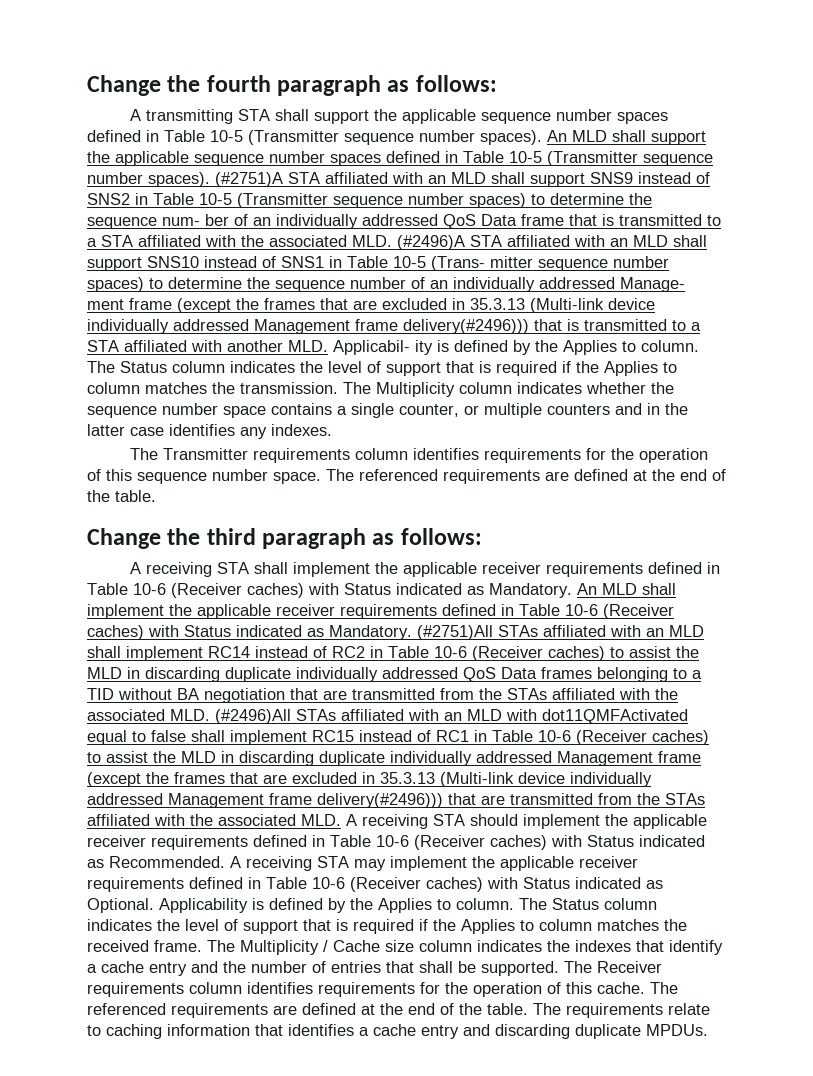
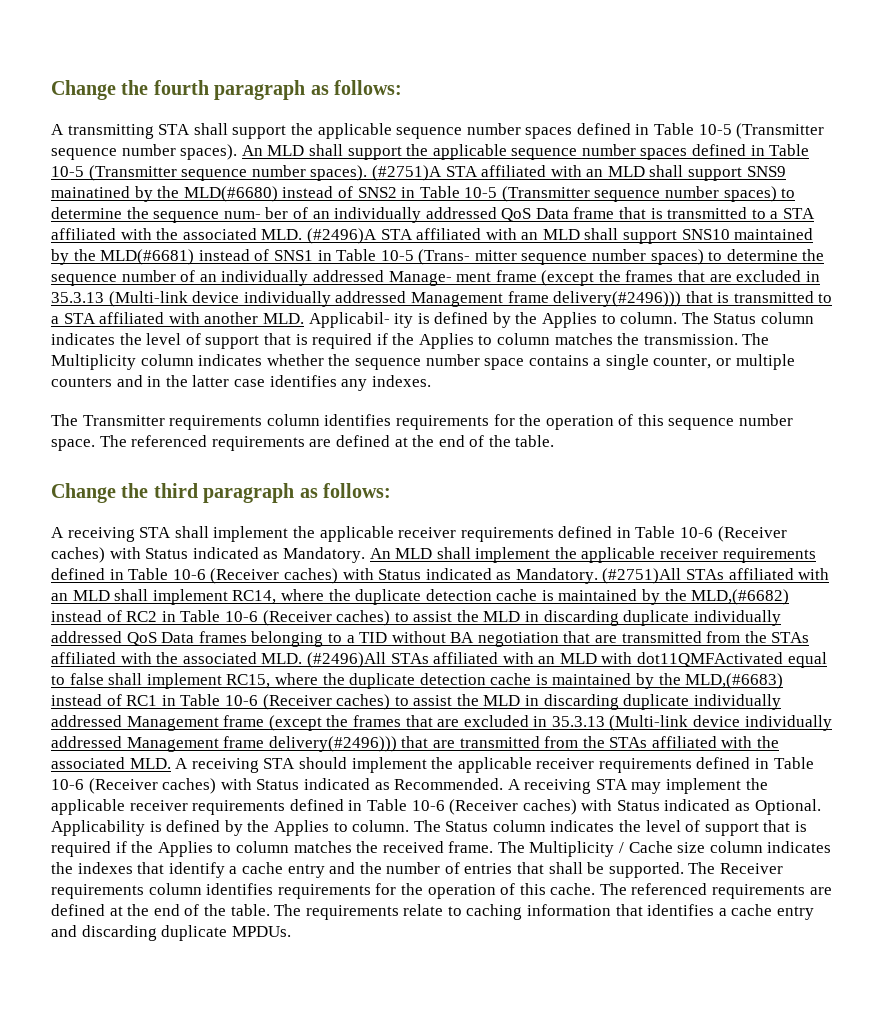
(633, 178) none -> [51,186,278,202] mainatined by the MLD(#6680)
(199, 262) none -> [734,228,814,240] [51,249,195,265] maintained by the MLD(#6681)
[208,646,250,658] RC14 -> [232,589,790,605] RC14, where the duplicate detection cache is maintained by the MLD,(#6682)
[312,730,354,742] RC15 -> [226,673,784,689] RC15, where the duplicate detection cache is maintained by the MLD,(#6683)

